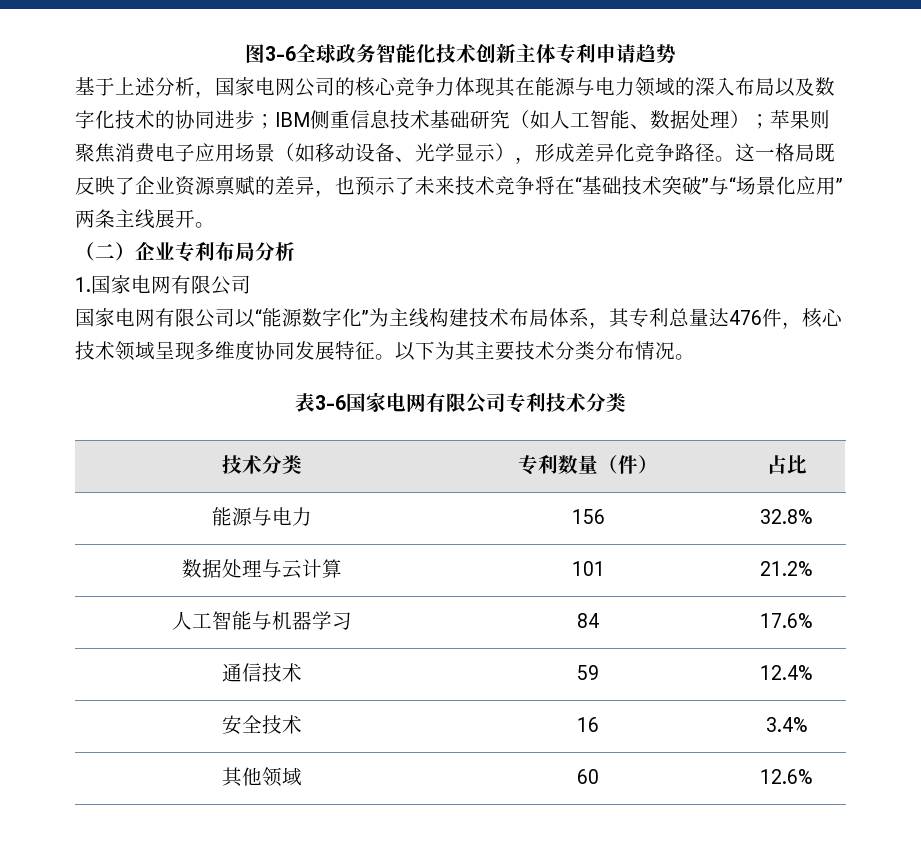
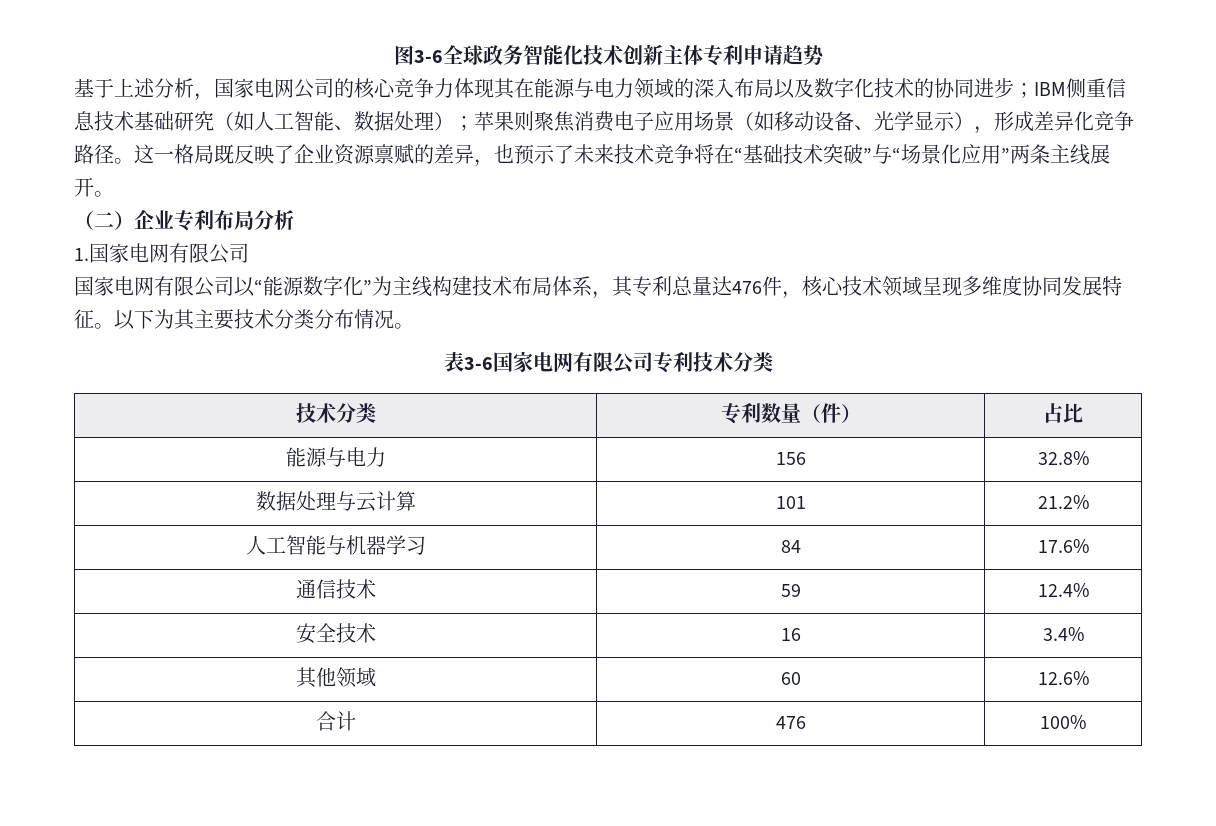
(813, 776) none -> [315,711,356,731] [775,716,806,729] [1040,715,1086,729] // 合计 | 476 | 100%

